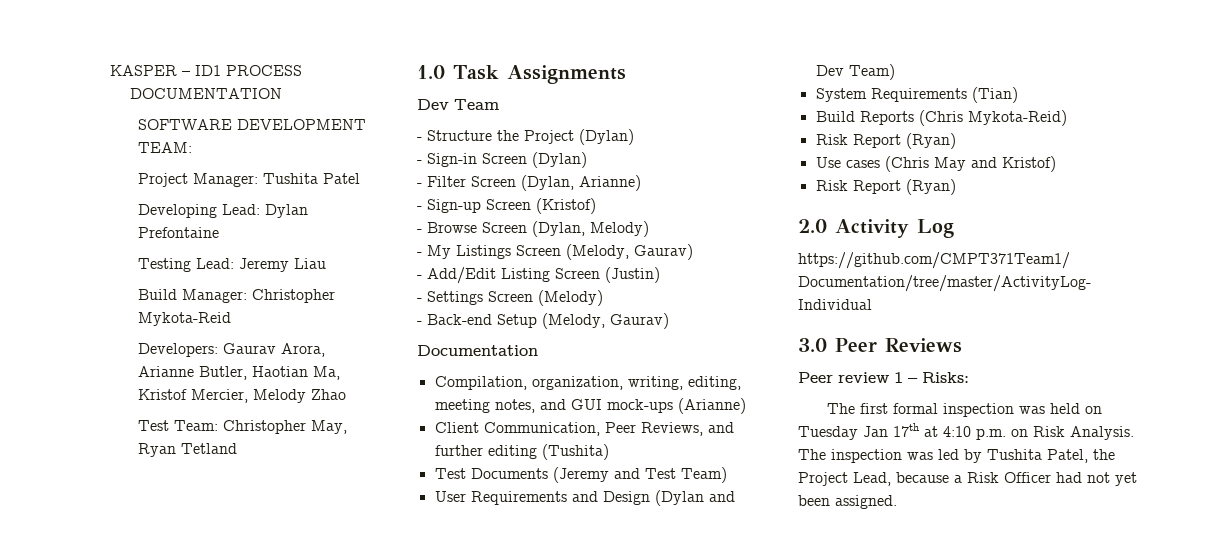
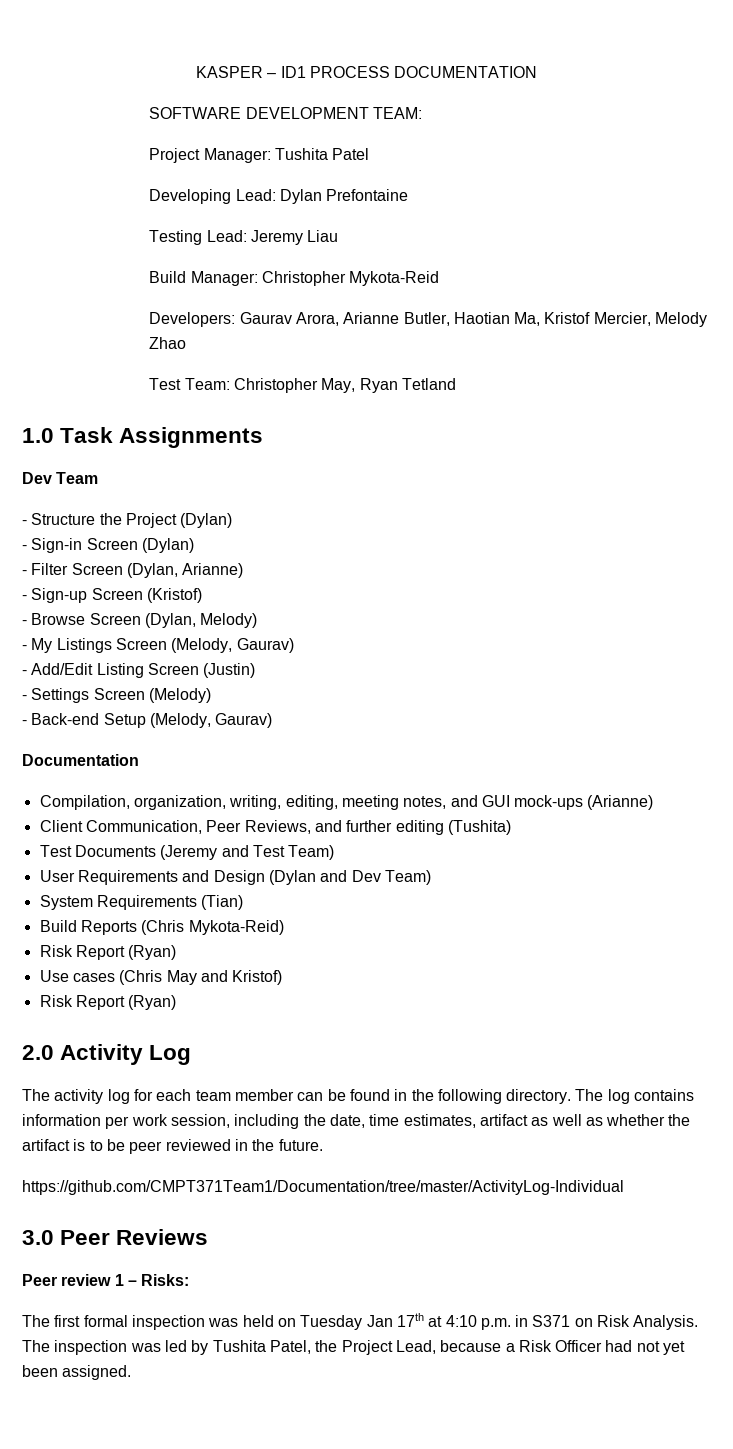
(954, 228) none -> [22,1089,695,1104] [22,1114,691,1129] [22,1139,323,1154] // The activity log for each team member can be found in the following directory. The log contains information per work session, including the date, time estimates, artifact as well as whether the artifact is to be peer reviewed in the future.
(1006, 434) none -> [515,1315,571,1327] in S371

